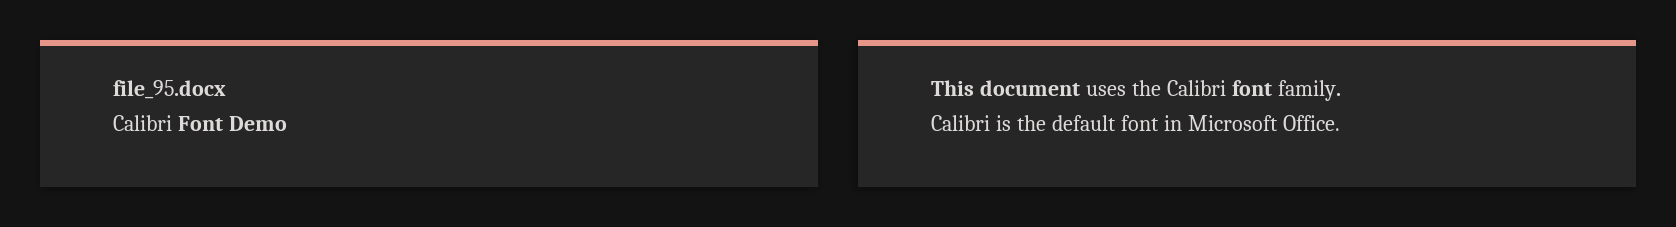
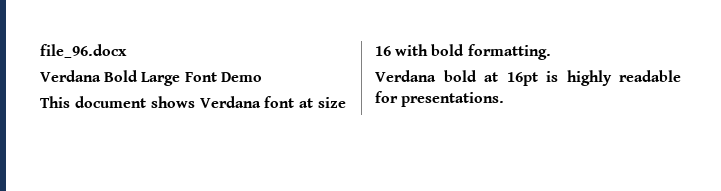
[113,80,226,99] [113,115,172,131] file_95.docx // Calibri -> [40,44,127,58] [40,70,181,86] file_96.docx // Verdana Bold Large
[1085,80,1341,101] [931,115,1340,131] uses the Calibri font family. // Calibri is the default font in Microsoft Office. -> [150,96,346,108] [375,44,551,60] [375,70,681,86] [375,91,505,107] shows Verdana font at size 16 with bold formatting. // Verdana bold at 16pt is highly readable for presentations.

